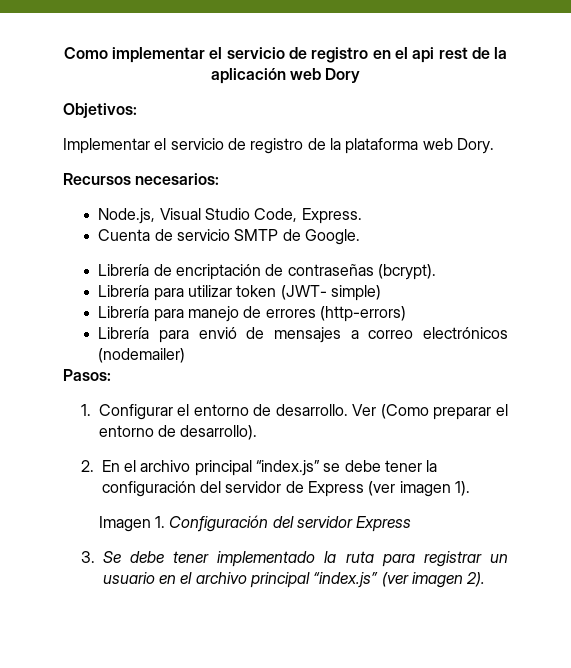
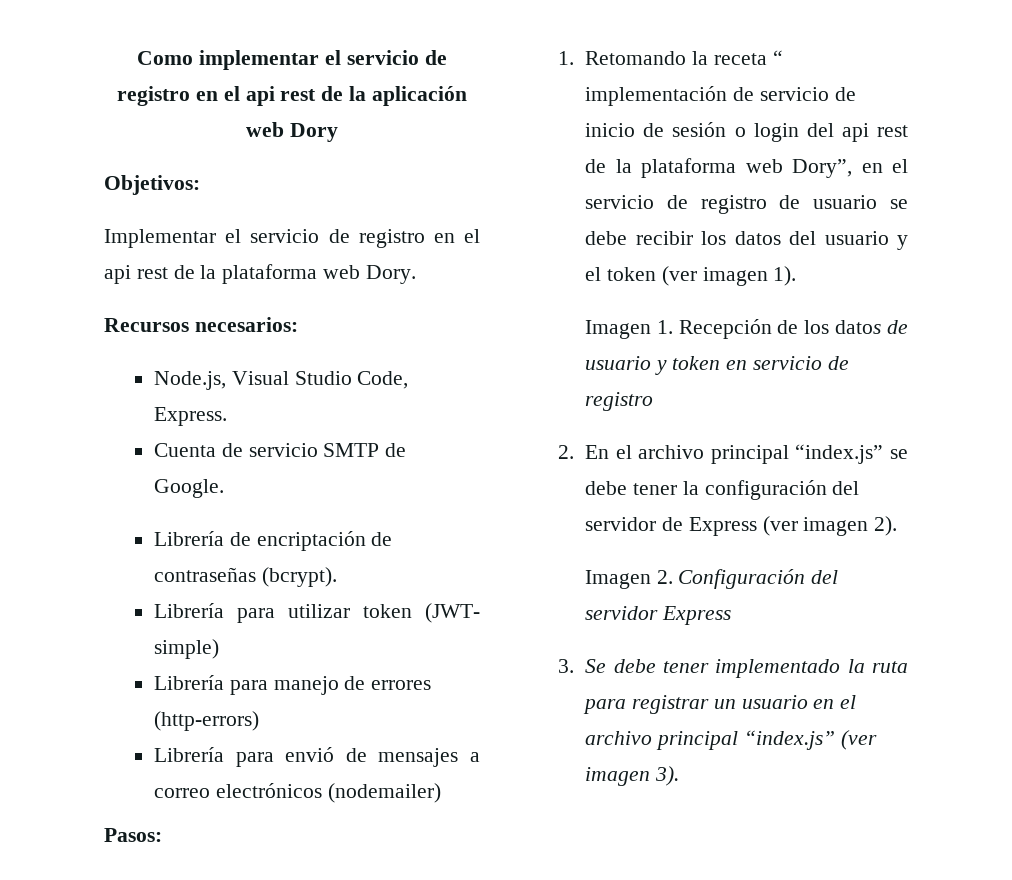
(304, 146) none -> [433,229,480,243] [104,265,168,284] en el api rest
[98,404,509,420] [98,425,258,440] Configurar el entorno de desarrollo. Ver (Como preparar el entorno de desarrollo). -> [585,50,783,65] [585,86,856,106] [585,122,908,142] [585,158,908,178] [585,195,908,214] [585,231,908,250] [585,266,797,286] [584,319,909,339] [584,356,849,375] [584,392,653,411] Retomando la receta “ implementación de servicio de inicio de sesión o login del api rest de la plataforma web Dory”, en el servicio de registro de usuario se debe recibir los datos del usuario y el token (ver imagen 1). // Imagen 1. Recepción de los datos de usuario y token en servicio de registro
[455,481,471,496] [98,516,165,532] 1). // Imagen 1. -> [874,516,898,536] [584,570,673,589] 2). // Imagen 2.
[466,572,486,587] 2). -> [654,766,679,786] 3).

